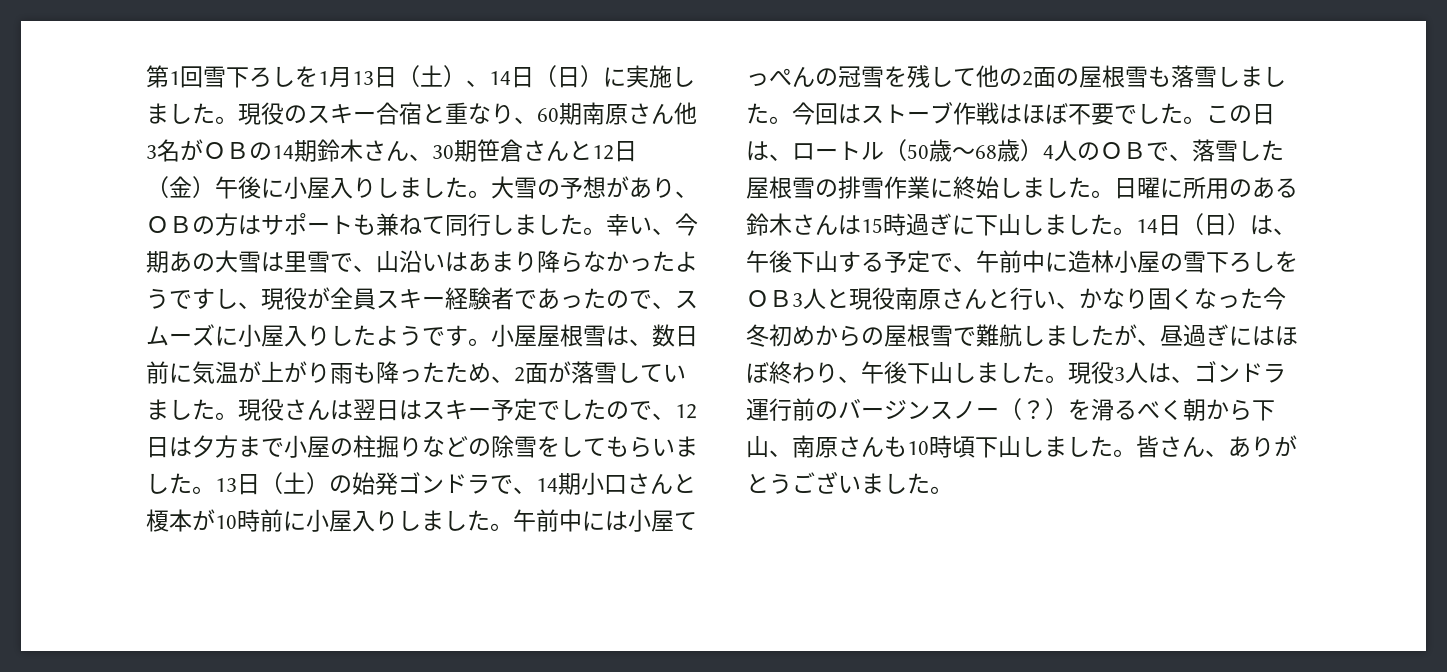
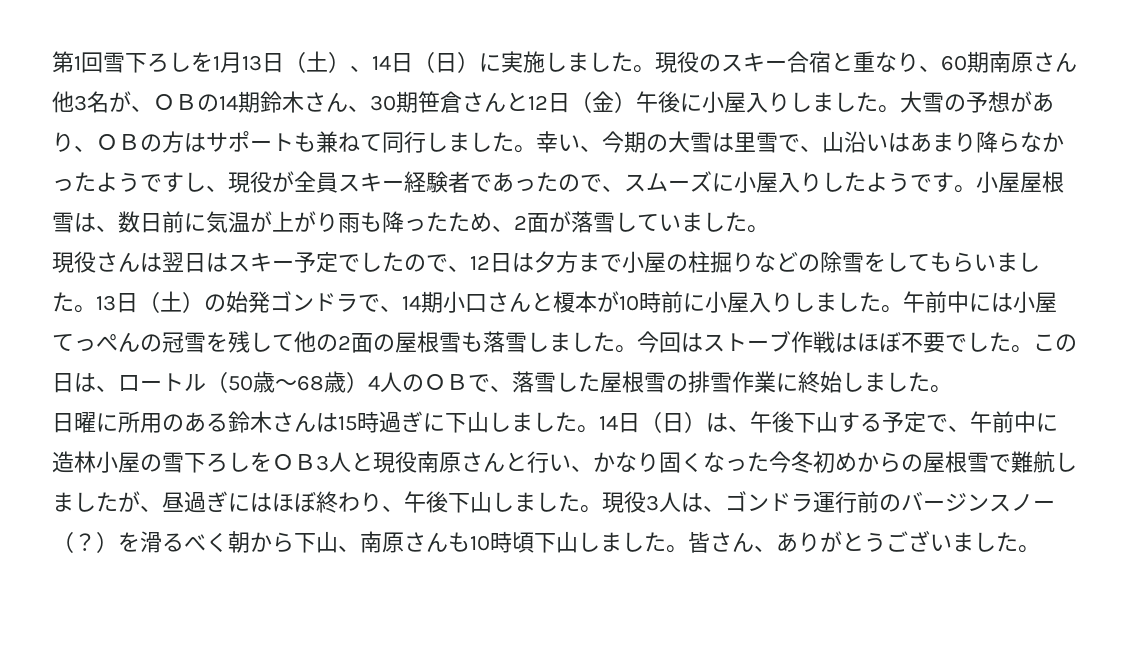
(203, 150) none -> [131,105,153,112] 、
[169,251,192,272] あ -> (646, 142) none
(238, 416) none -> (769, 229) //
(1114, 194) none -> (952, 389) //

